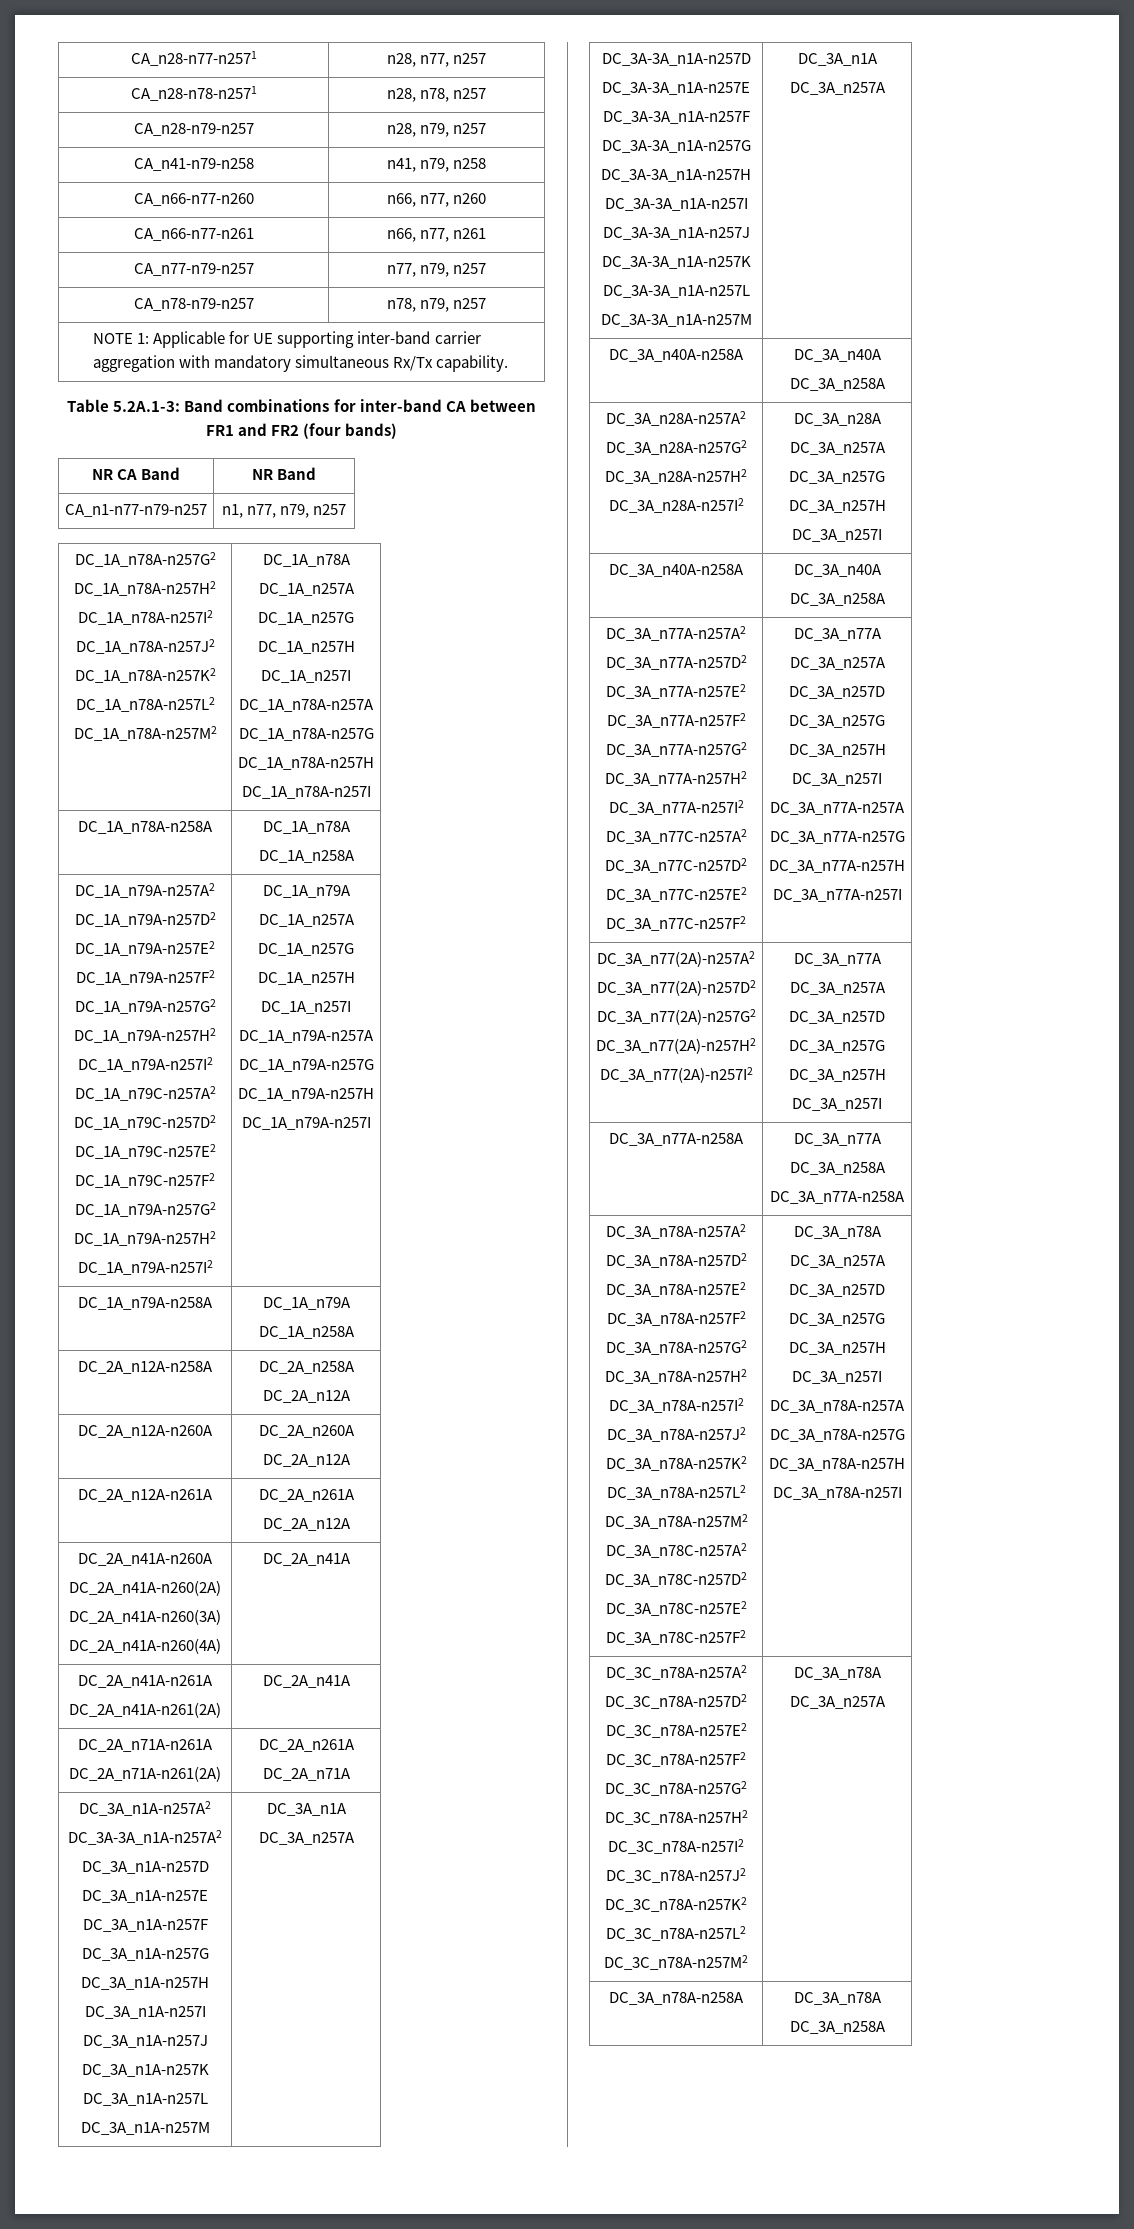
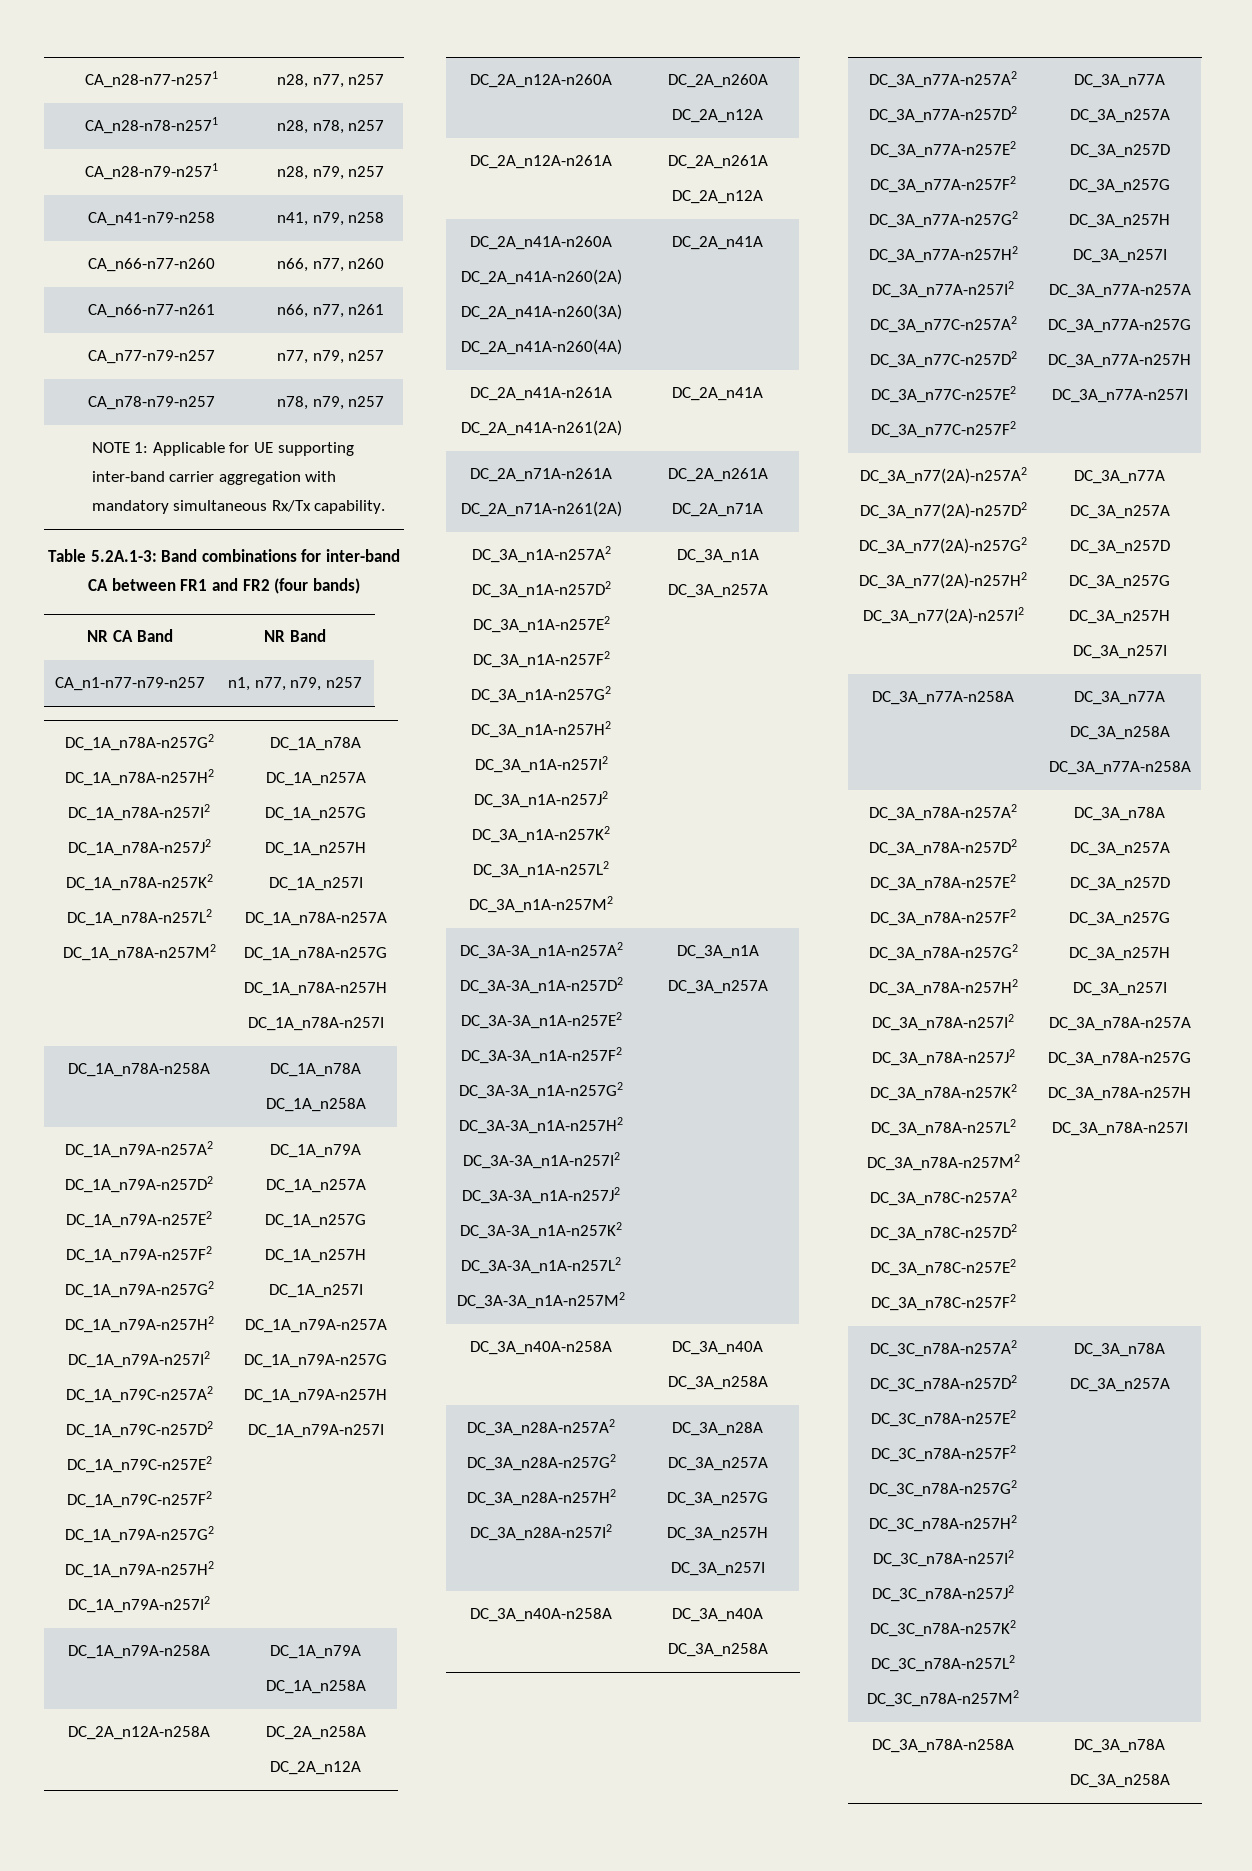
[133,123,254,136] CA_n28-n79-n257 -> [84,163,218,180] CA_n28-n79-n2571
[68,1830,223,1845] [81,1861,209,1874] [82,1890,208,1903] [82,1919,208,1932] [81,1948,209,1961] [81,1977,209,1990] [84,2006,206,2019] [82,2035,208,2048] [81,2064,209,2077] [82,2093,208,2106] [80,2122,210,2135] [266,1803,347,1816] [258,1832,355,1845] [601,53,751,66] [602,82,750,95] [602,111,750,124] [601,140,751,153] [601,169,751,182] [604,198,748,211] [602,227,750,240] [601,256,751,269] [602,285,750,298] [600,314,752,327] DC_3A-3A_n1A-n257A2 // DC_3A_n1A-n257D // DC_3A_n1A-n257E // DC_3A_n1A-n257F // DC_3A_n1A-n257G // DC_3A_n1A-n257H // DC_3A_n1A-n257I // DC_3A_n1A-n257J // DC_3A_n1A-n257K // DC_3A_n1A-n257L // DC_3A_n1A-n257M | DC_3A_n1A // DC_3A_n257A // DC_3A-3A_n1A-n257D // DC_3A-3A_n1A-n257E // DC_3A-3A_n1A-n257F // DC_3A-3A_n1A-n257G // DC_3A-3A_n1A-n257H // DC_3A-3A_n1A-n257I // DC_3A-3A_n1A-n257J // DC_3A-3A_n1A-n257K // DC_3A-3A_n1A-n257L // DC_3A-3A_n1A-n257M -> [471,581,611,598] [472,616,610,633] [472,651,610,668] [471,686,611,703] [471,721,611,738] [474,756,608,773] [474,791,608,808] [472,826,610,843] [473,861,609,878] [469,896,613,913] [676,549,759,563] [667,584,768,598] [459,942,623,959] [459,977,623,994] [460,1012,622,1029] [460,1047,622,1064] [459,1082,623,1099] [459,1117,623,1134] [462,1152,620,1169] [462,1187,620,1204] [460,1222,622,1239] [461,1257,621,1274] [457,1292,625,1309] DC_3A_n1A-n257D2 // DC_3A_n1A-n257E2 // DC_3A_n1A-n257F2 // DC_3A_n1A-n257G2 // DC_3A_n1A-n257H2 // DC_3A_n1A-n257I2 // DC_3A_n1A-n257J2 // DC_3A_n1A-n257K2 // DC_3A_n1A-n257L2 // DC_3A_n1A-n257M2 | DC_3A_n1A // DC_3A_n257A // DC_3A-3A_n1A-n257A2 // DC_3A-3A_n1A-n257D2 // DC_3A-3A_n1A-n257E2 // DC_3A-3A_n1A-n257F2 // DC_3A-3A_n1A-n257G2 // DC_3A-3A_n1A-n257H2 // DC_3A-3A_n1A-n257I2 // DC_3A-3A_n1A-n257J2 // DC_3A-3A_n1A-n257K2 // DC_3A-3A_n1A-n257L2 // DC_3A-3A_n1A-n257M2

